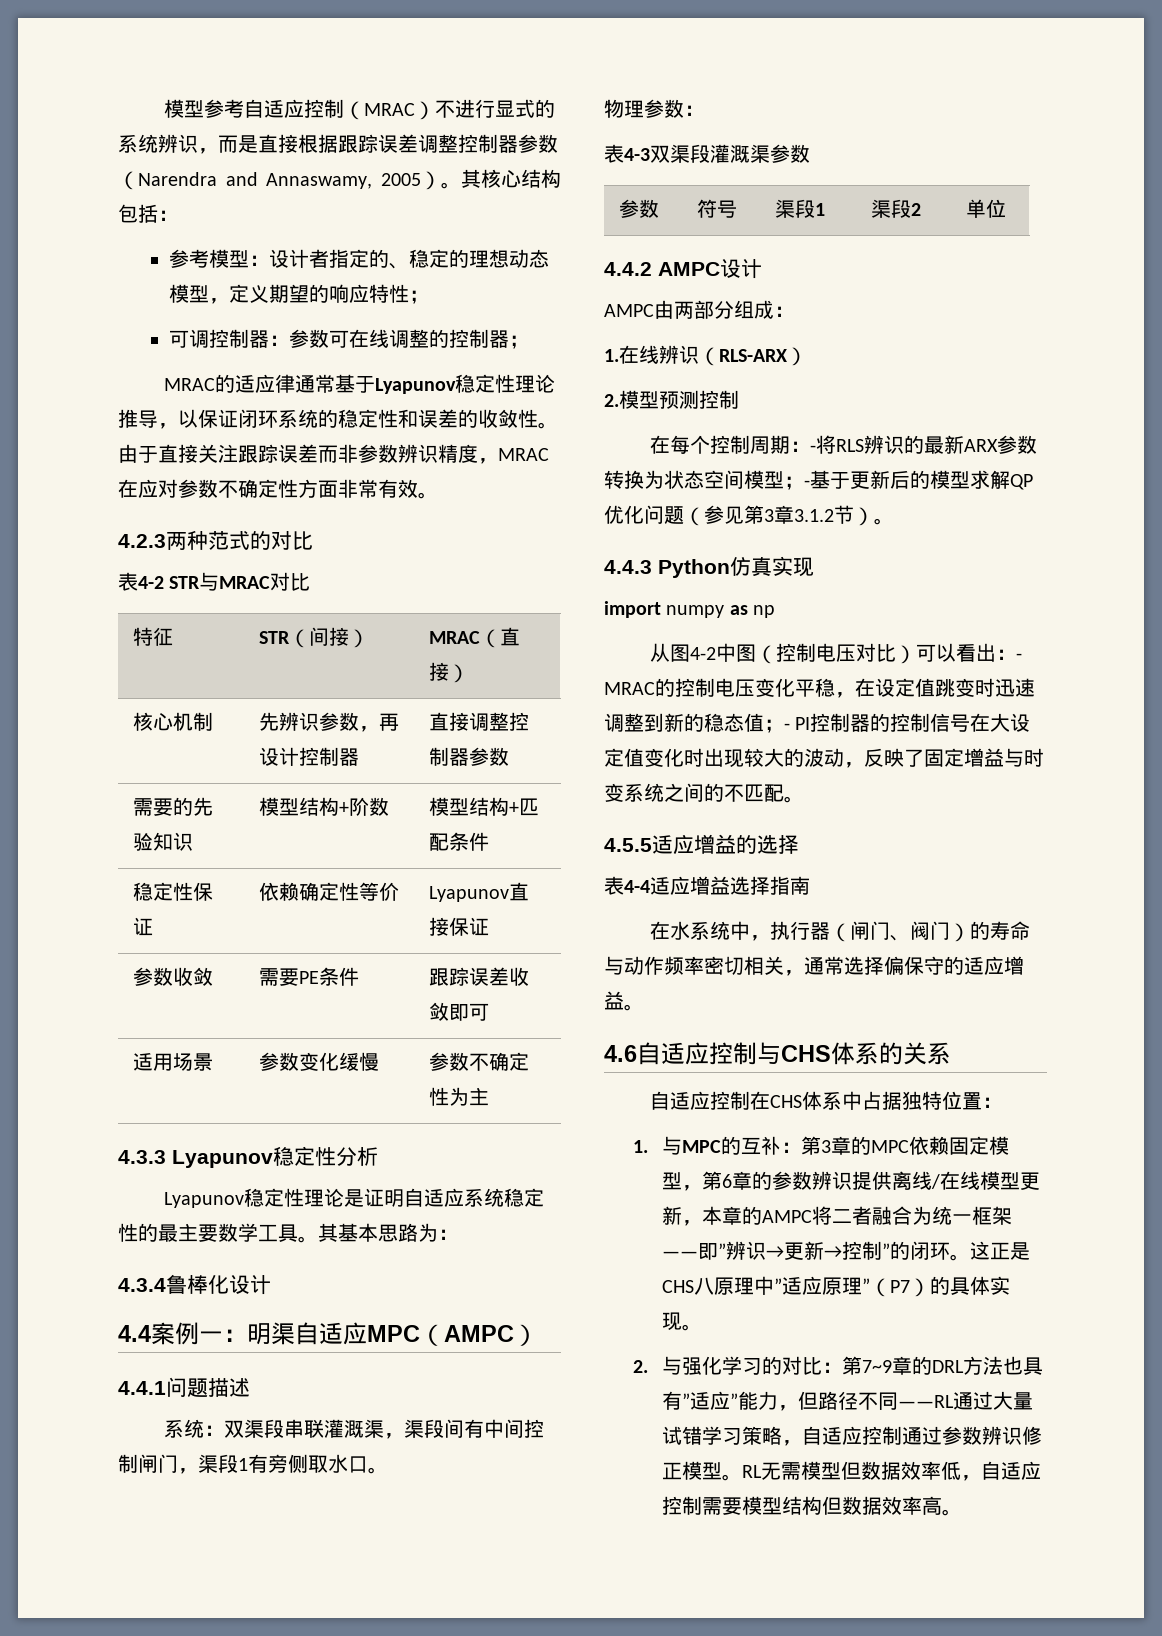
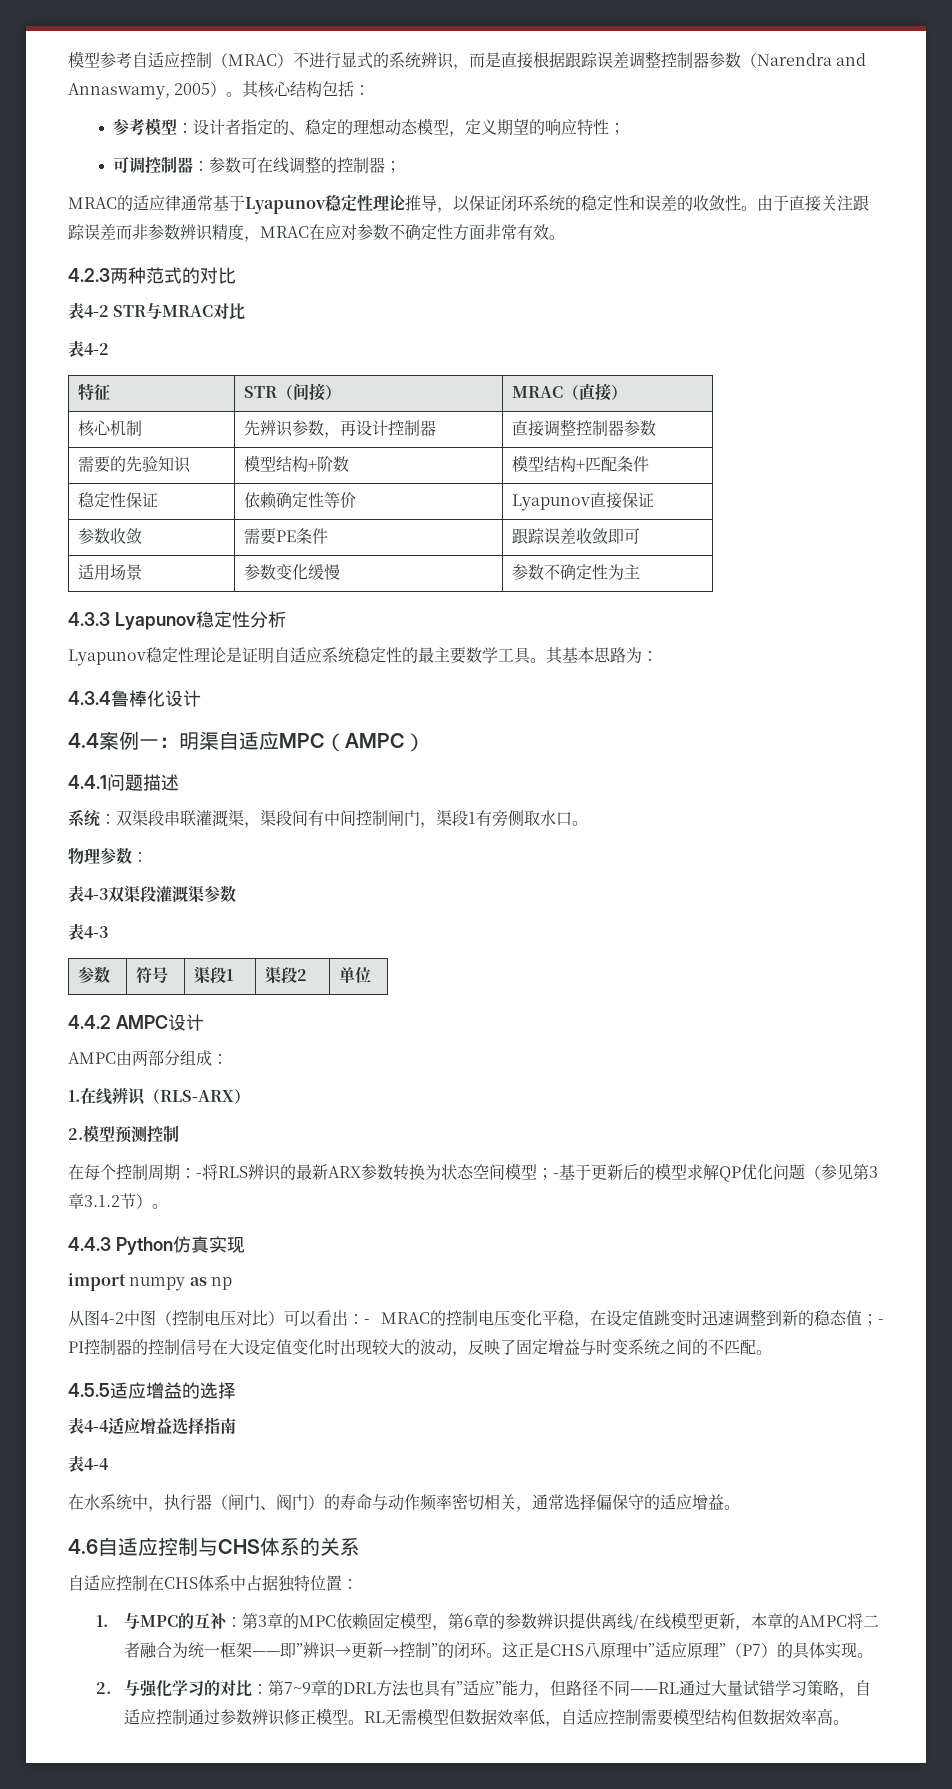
(311, 582) none -> [68,340,109,357] // 表4-2
(810, 153) none -> [68,923,108,940] // 表4-3
(810, 885) none -> [68,1455,109,1472] // 表4-4

